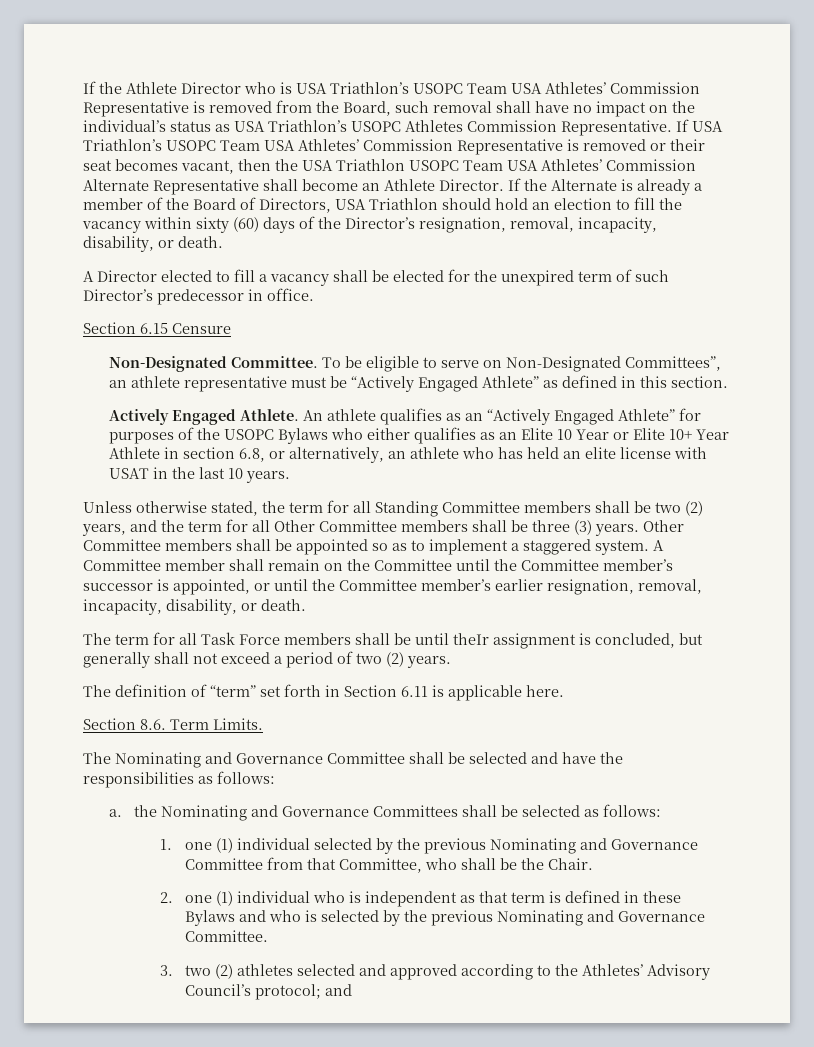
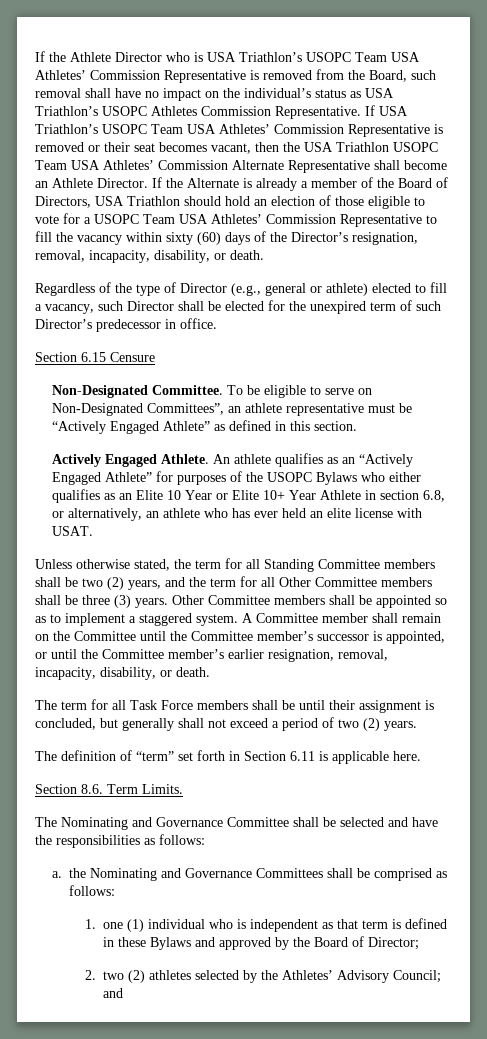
(612, 204) none -> [319,195,425,209] [35,213,422,227] of those eligible to vote for a USOPC Team USA Athletes’ Commission Representative
[83,270,157,282] A Director -> [35,282,368,296] Regardless of the type of Director (e.g., general or athlete)
[270,274,329,286] vacancy -> [45,301,174,314] vacancy, such Director
(523, 453) none -> [253,511,278,518] ever
[108,467,290,483] USAT in the last 10 years. -> [51,526,93,536] USAT.
[453,633,489,645] theIr -> [329,700,355,710] their
[522,805,581,817] selected -> [373,868,432,881] comprised
[314,838,699,854] [185,857,594,873] [159,891,311,906] selected by the previous Nominating and Governance Committee from that Committee, who shall be the Chair. // 2. one (1) individual -> (206, 924) none
[269,910,706,926] [185,930,269,942] [159,964,552,980] who is selected by the previous Nominating and Governance Committee. // 3. two (2) athletes selected and approved according to -> [219,936,420,950] [85,970,258,983] approved by the Board of Director; // 2. two (2) athletes selected by
[185,984,322,1000] Council’s protocol; -> [393,970,442,983] Council;

